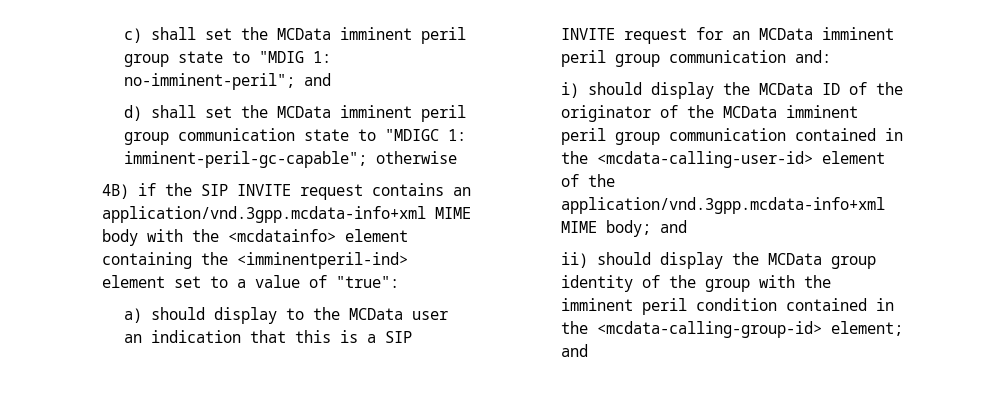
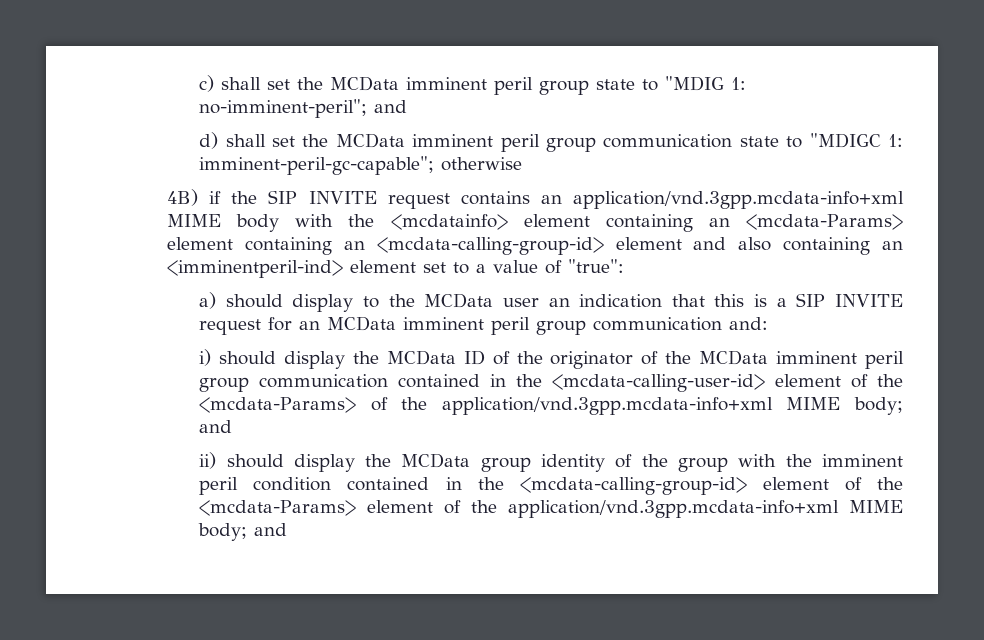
[201,252,229,265] the -> [708,214,903,230] [167,237,904,255] an <mcdata-Params> element containing an <mcdata-calling-group-id> element and also containing an
(616, 180) none -> [199,397,428,413] <mcdata-Params> of the
[831,321,904,336] element; -> [762,477,903,491] [199,500,903,518] [198,523,248,541] element of the <mcdata-Params> element of the application/vnd.3gpp.mcdata-info+xml MIME body;

